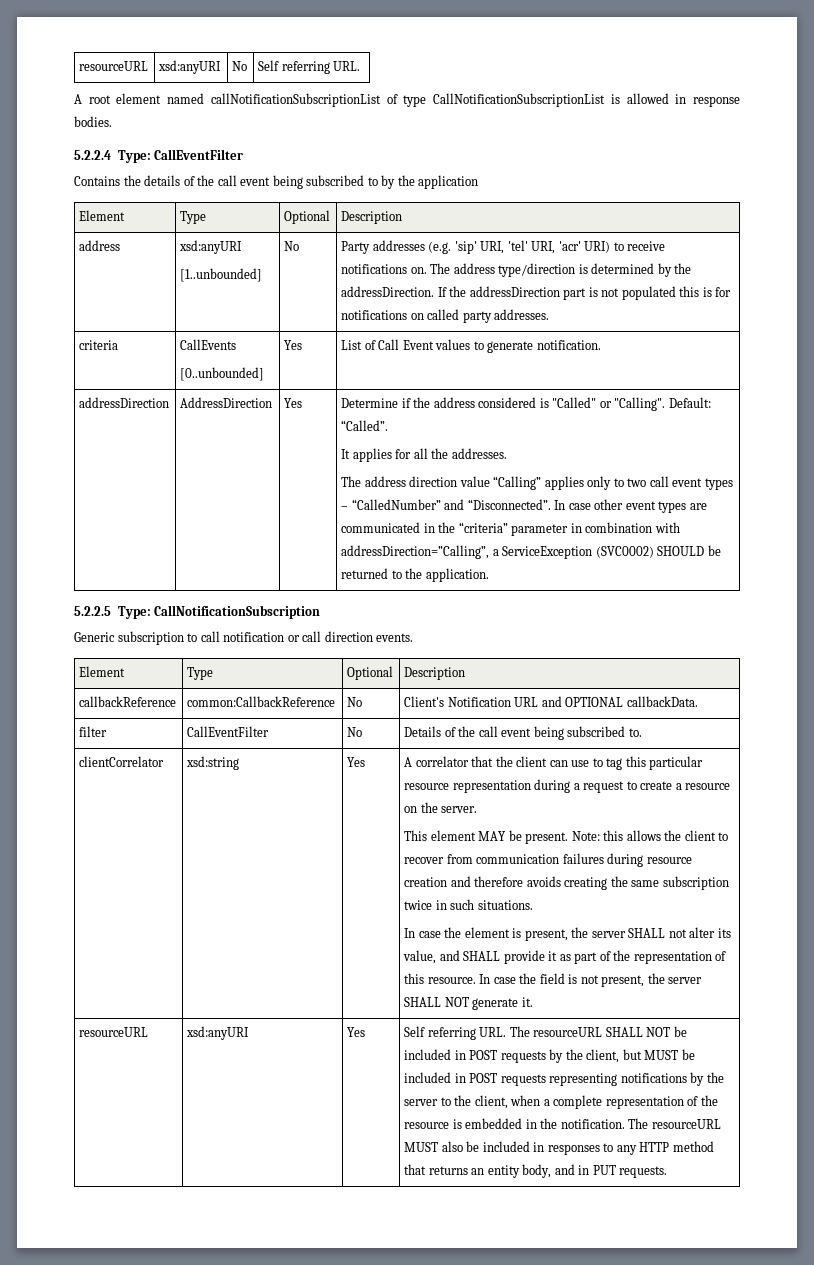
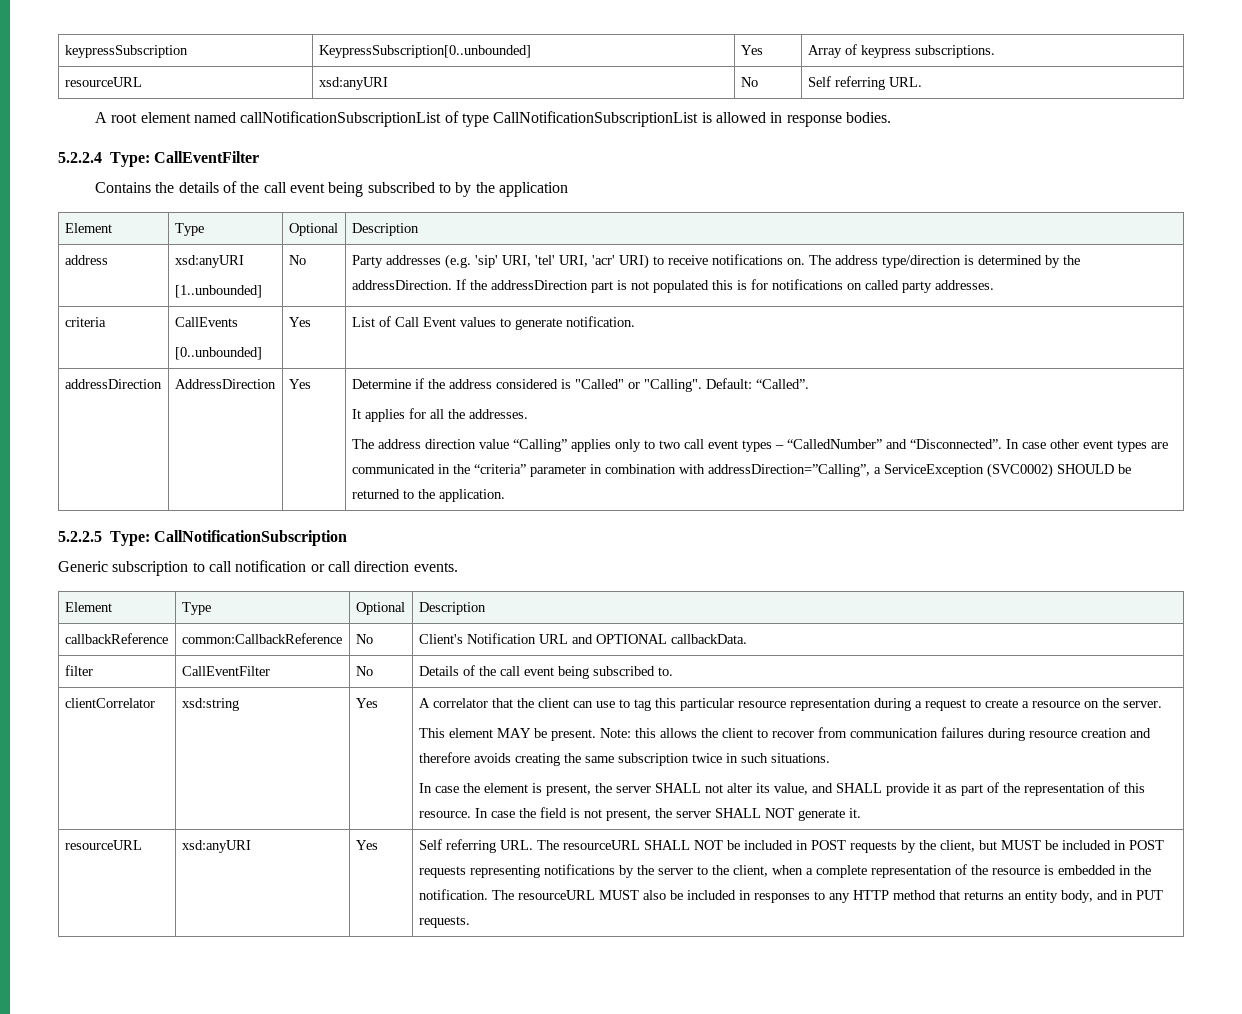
(79, 66) none -> [64,45,188,58] [318,45,531,58] [740,45,763,55] [807,44,995,58] keypressSubscription | KeypressSubscription[0..unbounded] | Yes | Array of keypress subscriptions. //

